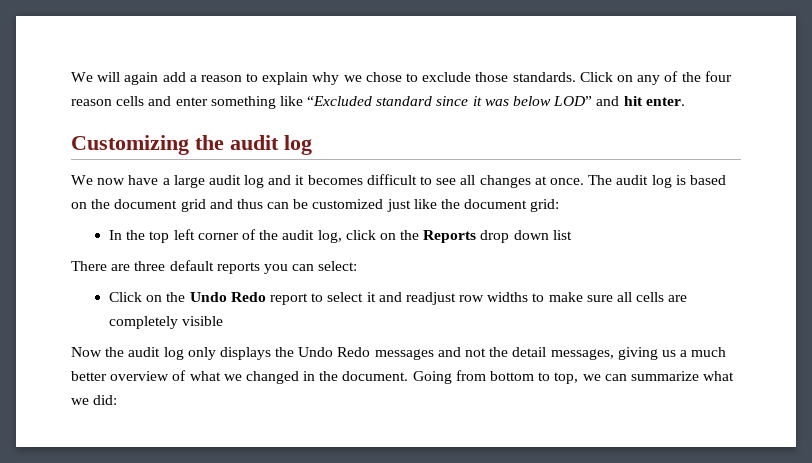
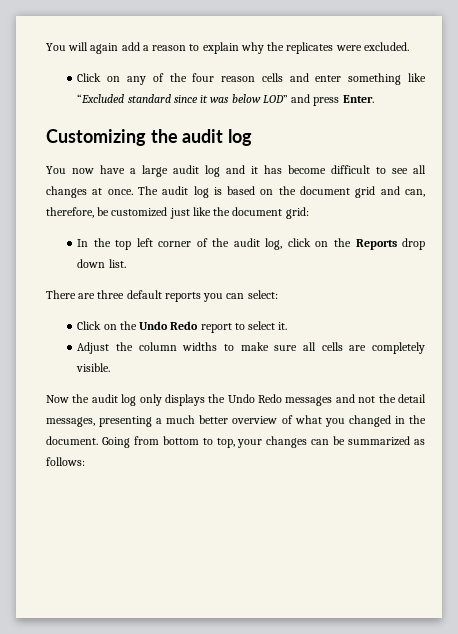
[71,72,93,82] We -> [46,43,66,51] You
[343,72,576,82] we chose to exclude those standards. -> [267,42,409,54] the replicates were excluded. //
[623,96,685,106] hit enter. -> [313,95,374,106] press Enter.
[71,175,93,185] We -> [46,166,66,174] You
[307,175,363,185] becomes -> [264,165,326,174] has become
[236,199,290,209] thus can -> [405,189,426,197] [46,207,94,218] can, therefore,
[552,230,572,240] list -> [108,259,126,268] list.
[366,292,485,305] it and readjust row -> [278,322,288,330] [77,342,177,354] it. // Adjust the column
[182,316,224,326] visible -> [76,363,111,372] visible.
[617,347,676,360] giving us -> [99,416,153,427] presenting
[223,374,242,381] we -> [324,418,345,427] you
[582,371,735,381] [71,395,118,405] we can summarize what we did: -> [237,436,426,448] [46,457,85,466] your changes can be summarized as follows:

